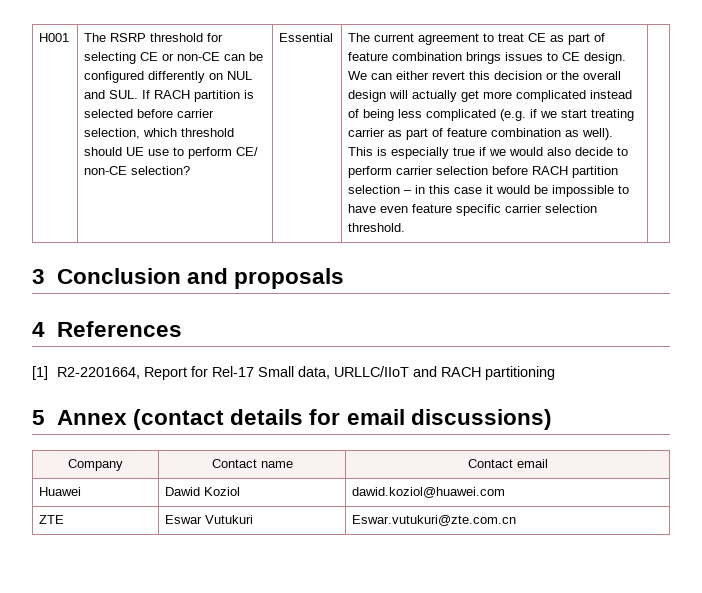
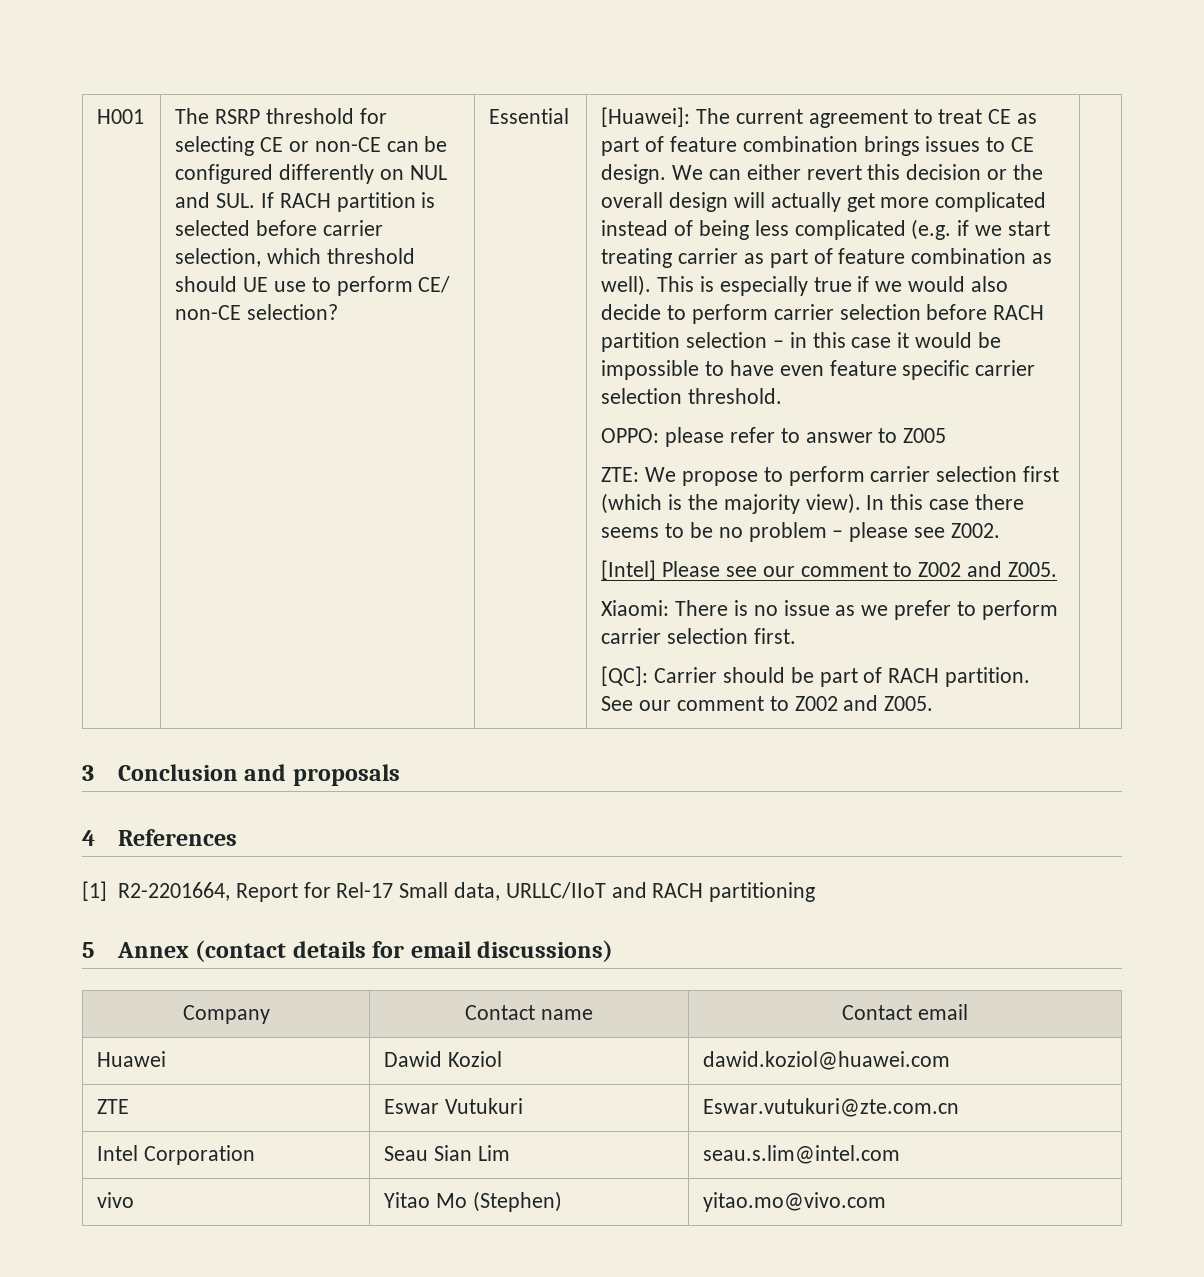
(334, 37) none -> [601,107,691,127] [Huawei]:
(406, 227) none -> [601,427,947,447] [601,466,1059,486] [601,493,1024,514] [601,522,1000,542] [601,560,1057,580] [601,600,1058,620] [601,628,796,644] [601,666,1030,687] [601,695,934,711] // OPPO: please refer to answer to Z005 // ZTE: We propose to perform carrier selection first (which is the majority view). In this case there seems to be no problem – please see Z002. // [Intel] Please see our comment to Z002 and Z005. // Xiaomi: There is no issue as we prefer to perform carrier selection first. // [QC]: Carrier should be part of RACH partition. See our comment to Z002 and Z005.
(517, 520) none -> [97,1145,256,1165] [384,1145,510,1161] [703,1145,901,1164] [97,1192,135,1208] [384,1191,562,1212] [703,1192,887,1212] // Intel Corporation | Seau Sian Lim | seau.s.lim@intel.com // vivo | Yitao Mo (Stephen) | yitao.mo@vivo.com

